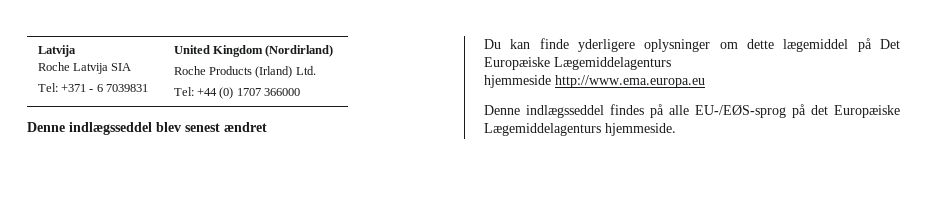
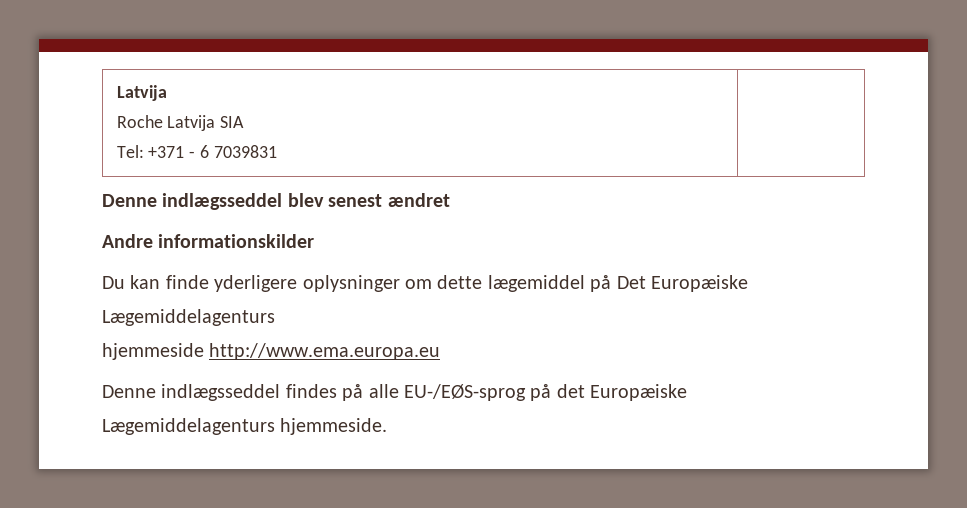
[173,45,334,57] [173,66,316,78] [173,87,301,99] United Kingdom (Nordirland) // Roche Products (Irland) Ltd. // Tel: +44 (0) 1707 366000 -> (278, 151) none
(267, 127) none -> [102,234,315,248] // Andre informationskilder

